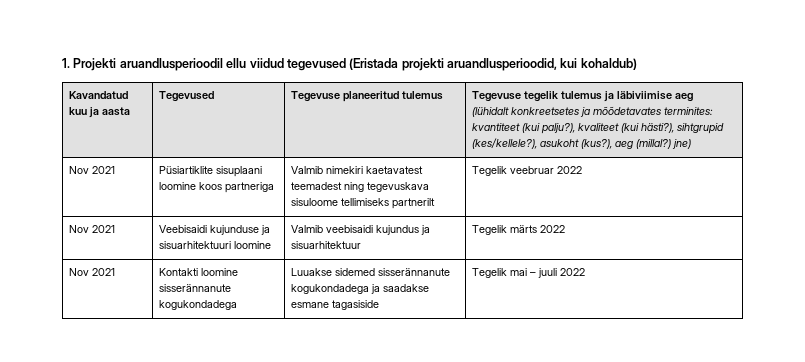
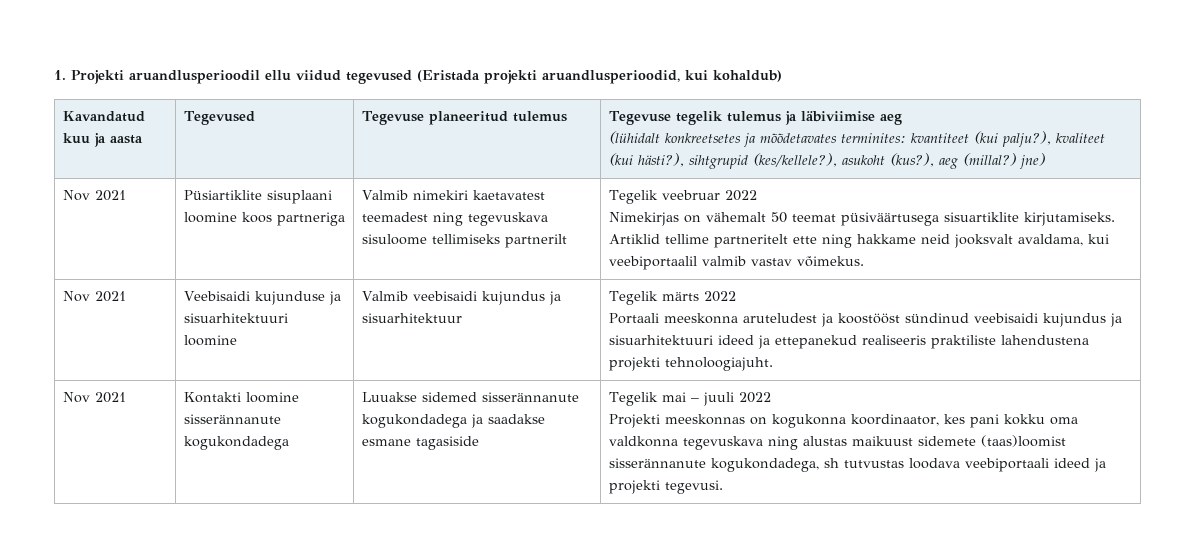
(582, 170) none -> [608,212,1115,226] [608,234,1109,248] [608,256,864,270] // Nimekirjas on vähemalt 50 teemat püsiväärtusega sisuartiklite kirjutamiseks. Artiklid tellime partneritelt ette ning hakkame neid jooksvalt avaldama, kui veebiportaalil valmib vastav võimekus.
(565, 229) none -> [608,313,1122,327] [608,335,1089,349] [608,357,773,371] // Portaali meeskonna aruteludest ja koostööst sündinud veebisaidi kujundus ja sisuarhitektuuri ideed ja ettepanekud realiseeris praktiliste lahendustena projekti tehnoloogiajuht.
(585, 272) none -> [608,414,1078,428] [608,435,1066,450] [608,458,1106,472] [608,480,723,494] // Projekti meeskonnas on kogukonna koordinaator, kes pani kokku oma valdkonna tegevuskava ning alustas maikuust sidemete (taas)loomist sisserännanute kogukondadega, sh tutvustas loodava veebiportaali ideed ja projekti tegevusi.

